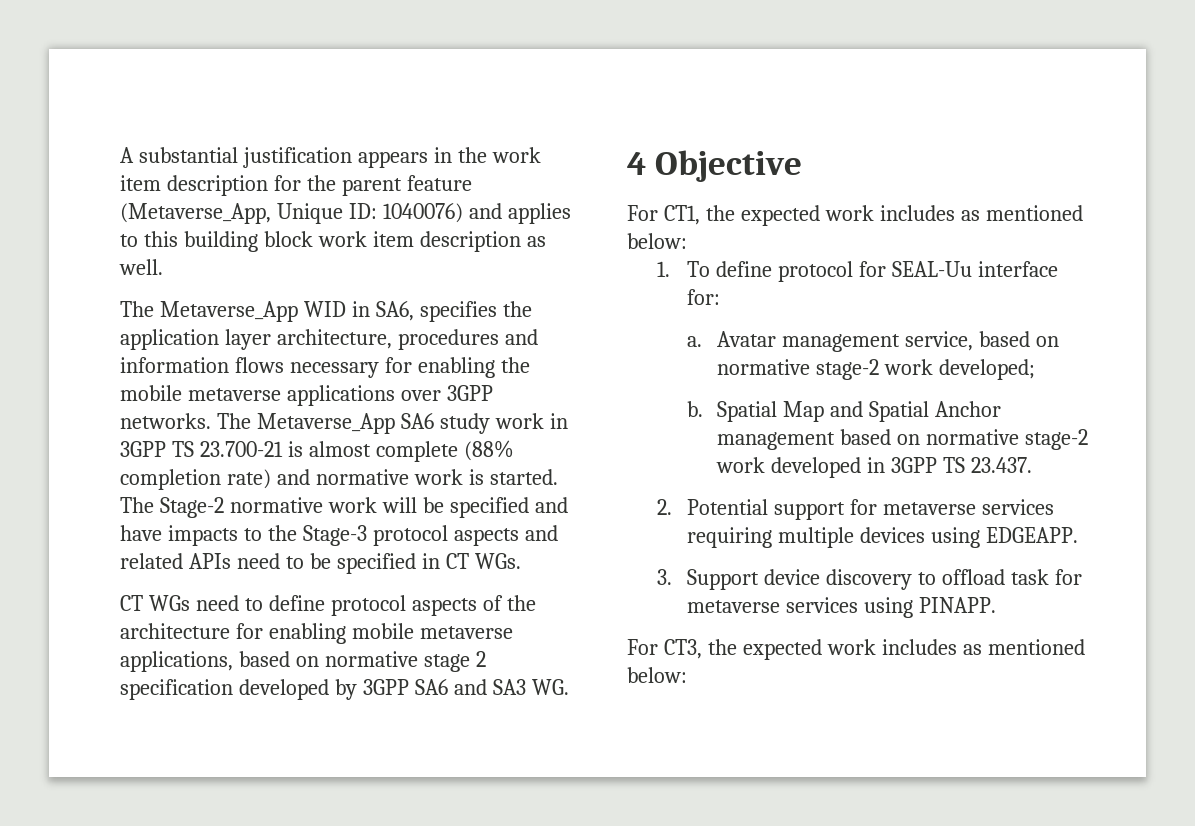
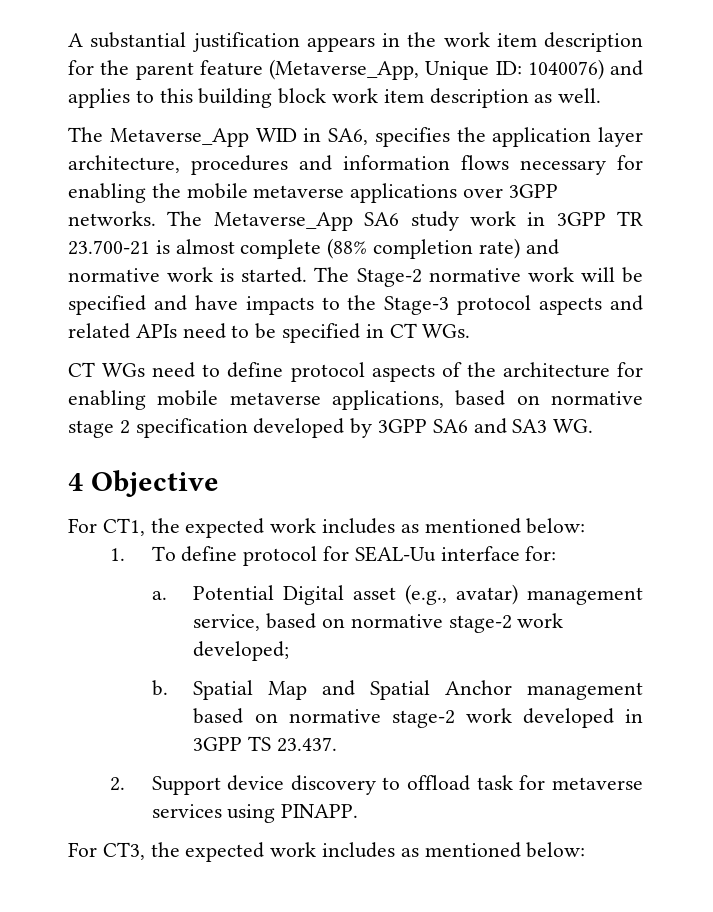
[171,441,194,457] TS -> [617,211,643,226] TR
[717,331,777,347] Avatar -> [193,584,519,605] Potential Digital asset (e.g., avatar)
[687,499,1054,520] [687,527,1078,548] [657,569,673,585] Potential support for metaverse services requiring multiple devices using EDGEAPP. // 3. -> (125, 784) none

